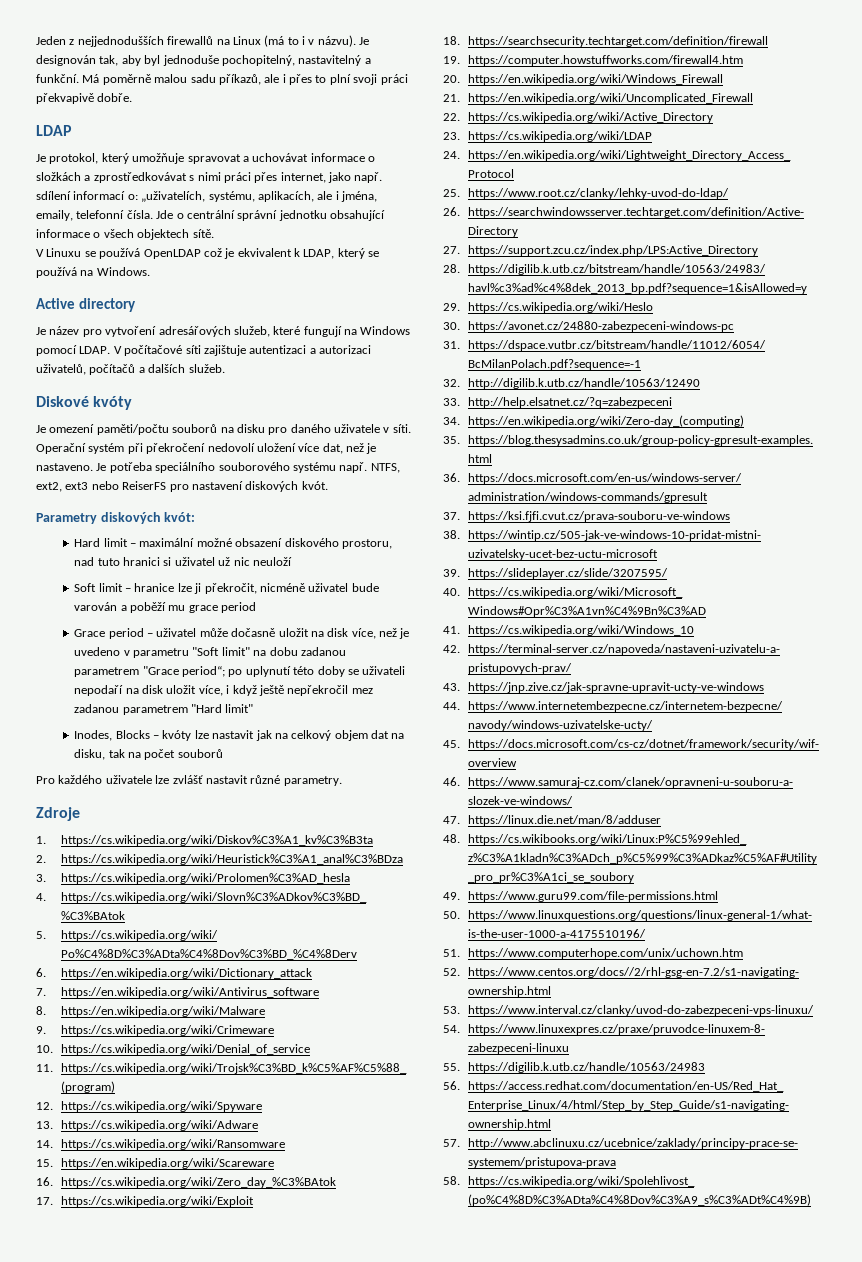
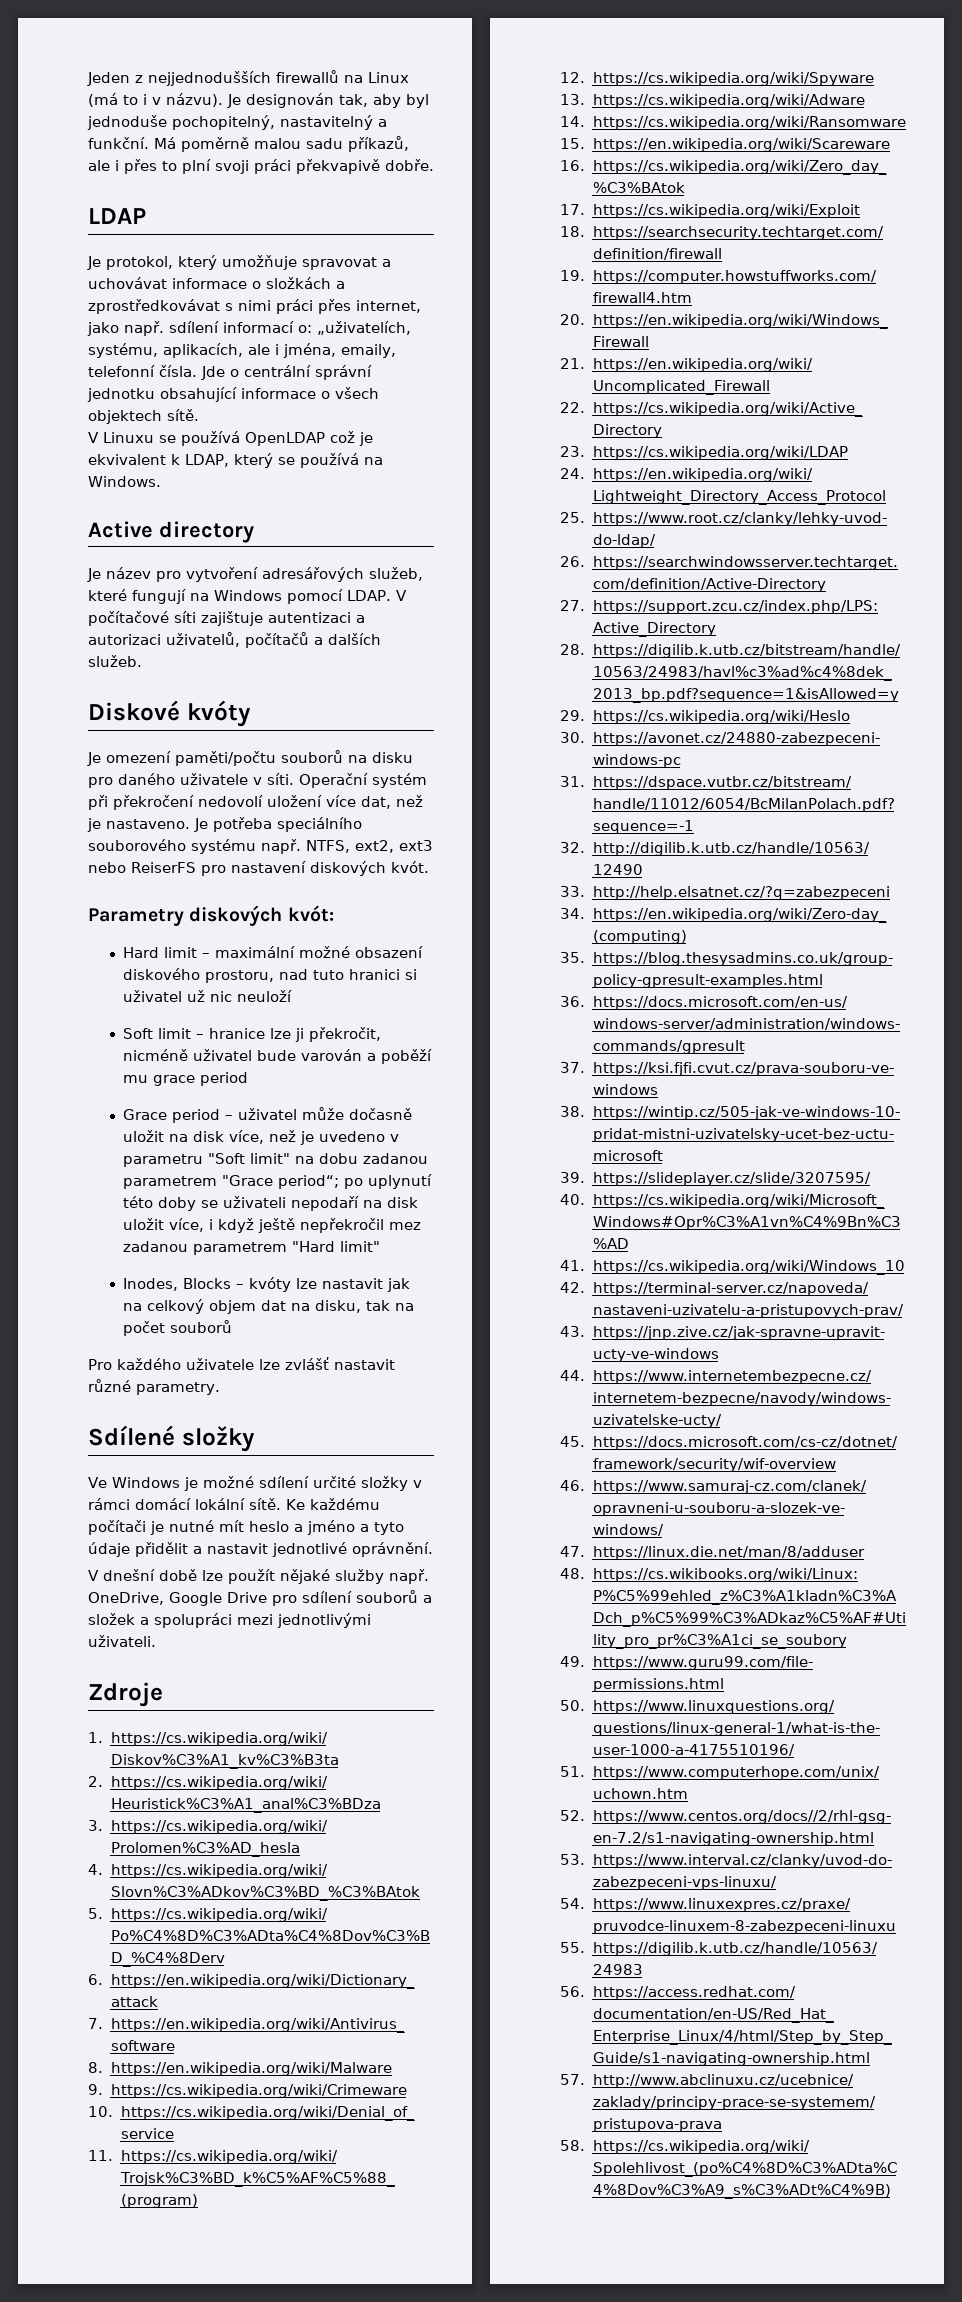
(342, 781) none -> [88,1425,255,1452] [88,1476,422,1491] [88,1498,380,1510] [88,1520,404,1535] [88,1542,433,1557] [88,1569,429,1584] [88,1590,432,1606] [88,1613,371,1628] [88,1635,156,1647] // Sdílené složky // Ve Windows je možné sdílení určité složky v rámci domácí lokální sítě. Ke každému počítači je nutné mít heslo a jméno a tyto údaje přidělit a nastavit jednotlivé oprávnění. // V dnešní době lze použít nějaké služby např. OneDrive, Google Drive pro sdílení souborů a složek a spolupráci mezi jednotlivými uživateli.

